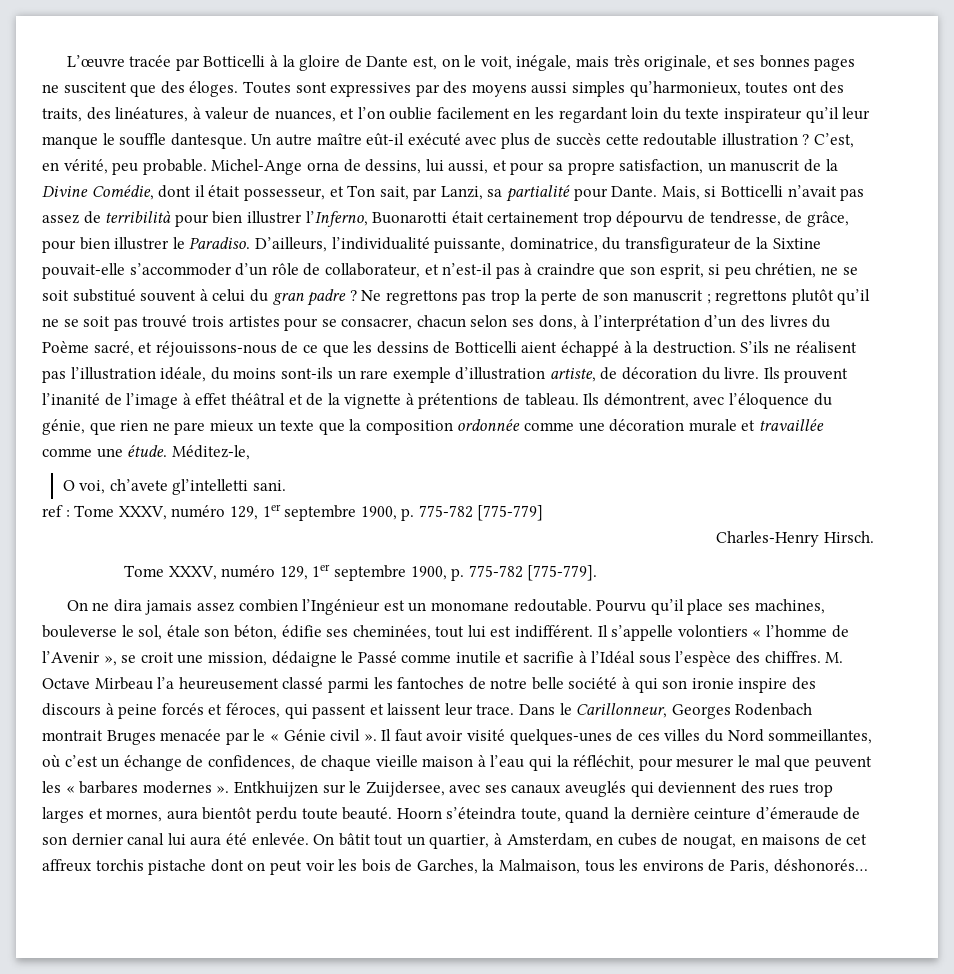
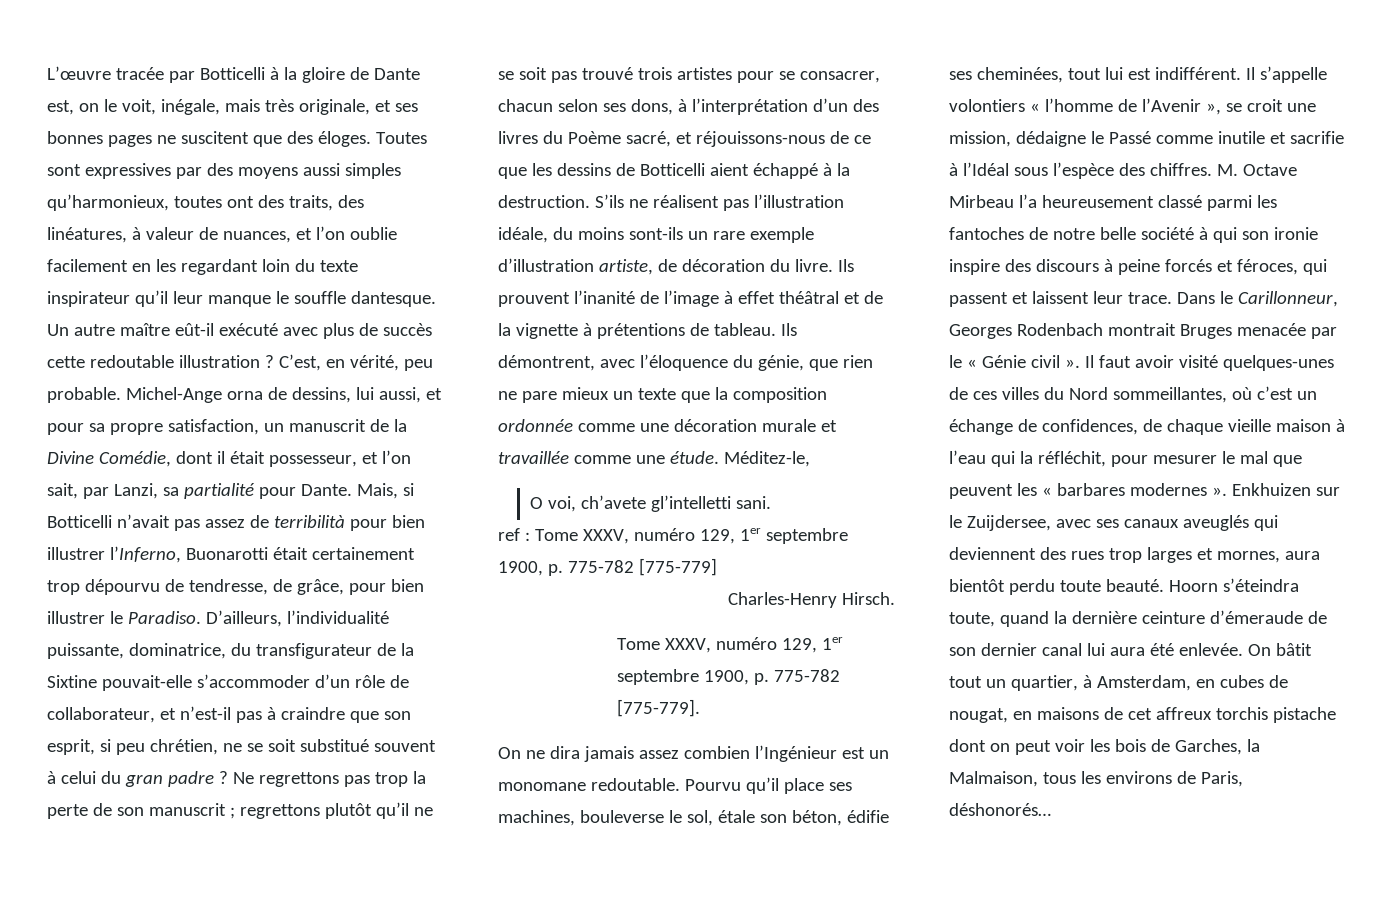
[347,185,376,197] Ton -> [381,450,411,464] l’on
[233,781,318,797] Entkhuijzen -> [1231,483,1311,496] Enkhuizen

